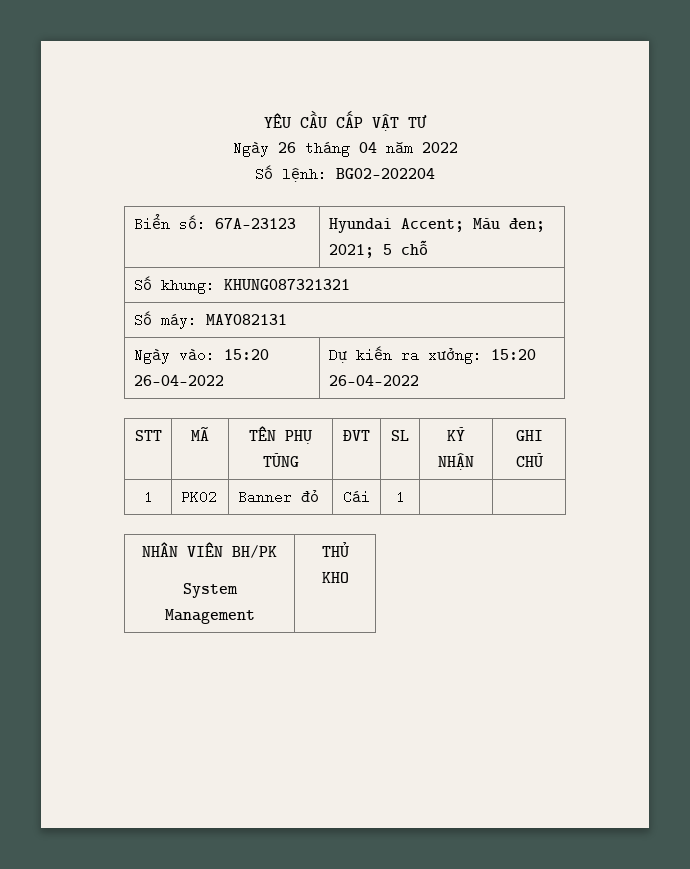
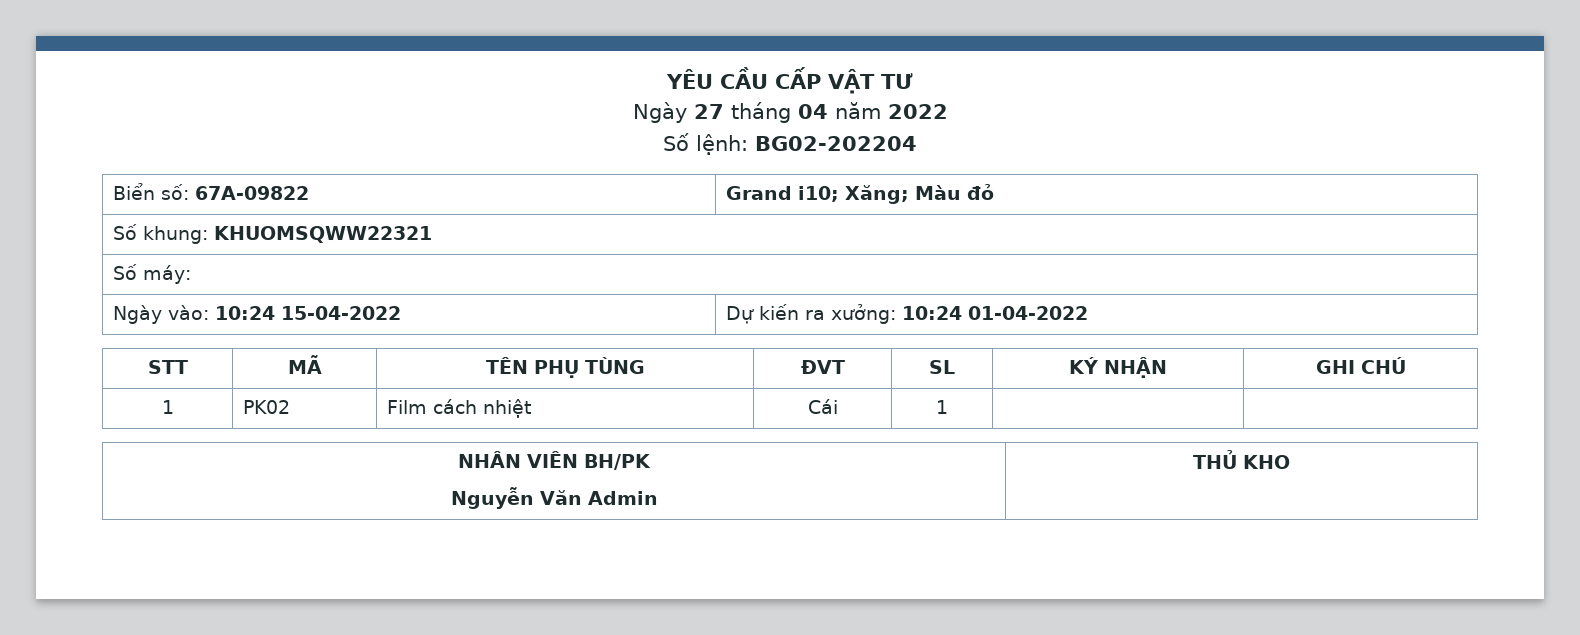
[277,142,296,153] 26 -> [693,104,724,119] 27
[214,218,296,229] [328,218,545,233] [328,240,428,258] 67A-23123 | Hyundai Accent; Màu đen; 2021; 5 chỗ -> [195,186,310,200] [726,183,995,204] 67A-09822 | Grand i10; Xăng; Màu đỏ
[223,279,350,290] KHUNG087321321 -> [214,226,433,243] KHUOMSQWW22321
[205,314,287,325] MAY082131 -> (192, 274) none
[223,349,269,360] [133,375,224,386] 15:20 26-04-2022 -> [215,306,402,320] 10:24 15-04-2022
[490,349,536,360] [328,375,419,386] 15:20 26-04-2022 -> [902,306,1089,320] 10:24 01-04-2022
[237,490,319,504] Banner đỏ -> [387,399,532,418] Film cách nhiệt
[182,583,238,598] [164,609,255,624] System Management -> [450,487,658,509] Nguyễn Văn Admin

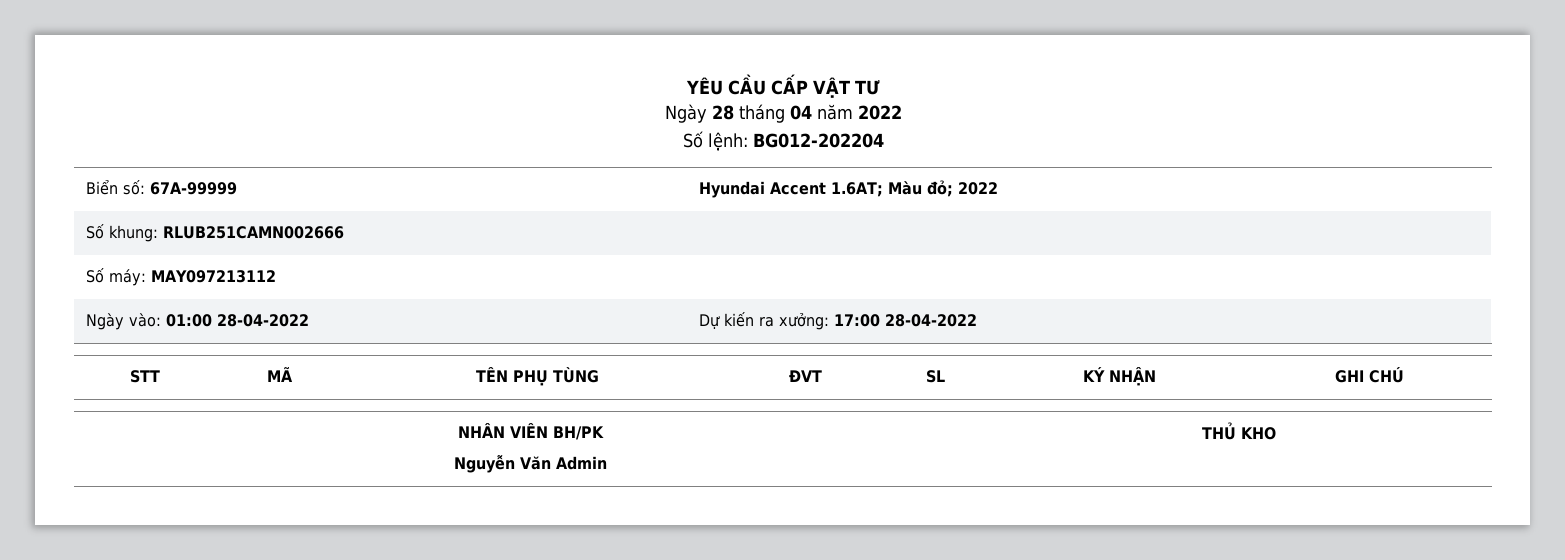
[693,104,724,119] 27 -> [711,105,734,120] 28
[755,136,917,151] BG02-202204 -> [752,133,884,148] BG012-202204
[195,186,310,200] [726,183,995,204] 67A-09822 | Grand i10; Xăng; Màu đỏ -> [149,182,237,195] [698,180,998,198] 67A-99999 | Hyundai Accent 1.6AT; Màu đỏ; 2022
[214,226,433,243] KHUOMSQWW22321 -> [162,226,344,239] RLUB251CAMN002666
(192, 274) none -> [150,270,276,283] MAY097213112
[215,306,402,320] 10:24 15-04-2022 -> [165,314,309,327] 01:00 28-04-2022
[902,306,1089,320] 10:24 01-04-2022 -> [833,314,977,327] 17:00 28-04-2022
[161,400,174,414] [243,400,291,414] [387,399,532,418] [807,399,838,414] [936,400,948,414] // 1 | PK02 | Film cách nhiệt | Cái | 1 | | -> (1404, 375) none

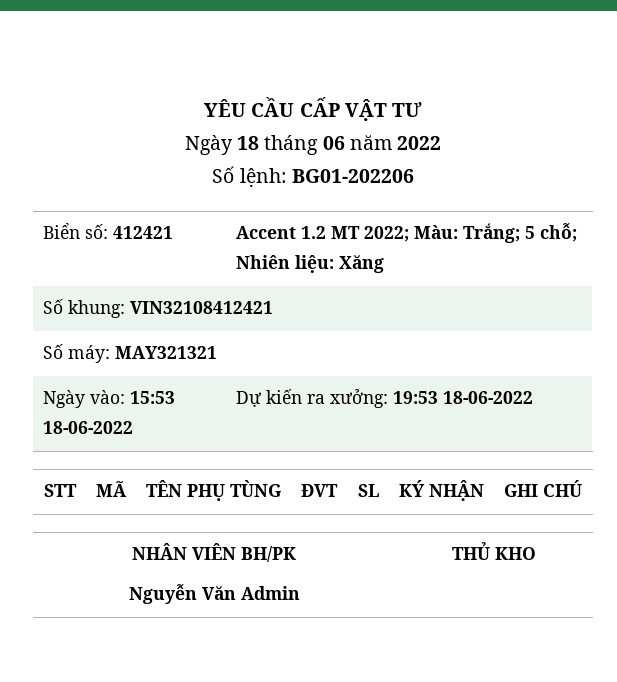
[711,104,812,123] 28 tháng 04 -> [237,135,345,155] 18 tháng 06
[752,133,884,148] BG012-202204 -> [291,169,414,183] BG01-202206
[149,182,237,195] [698,180,998,198] 67A-99999 | Hyundai Accent 1.6AT; Màu đỏ; 2022 -> [112,226,173,239] [235,223,577,243] [235,255,384,273] 412421 | Accent 1.2 MT 2022; Màu: Trắng; 5 chỗ; Nhiên liệu: Xăng
[162,226,344,239] RLUB251CAMN002666 -> [129,301,273,314] VIN32108412421
[150,270,276,283] MAY097213112 -> [114,346,217,359] MAY321321
[165,314,309,327] 01:00 28-04-2022 -> [129,391,175,404] [42,421,133,434] 15:53 18-06-2022
[833,314,977,327] 17:00 28-04-2022 -> [392,391,533,404] 19:53 18-06-2022

